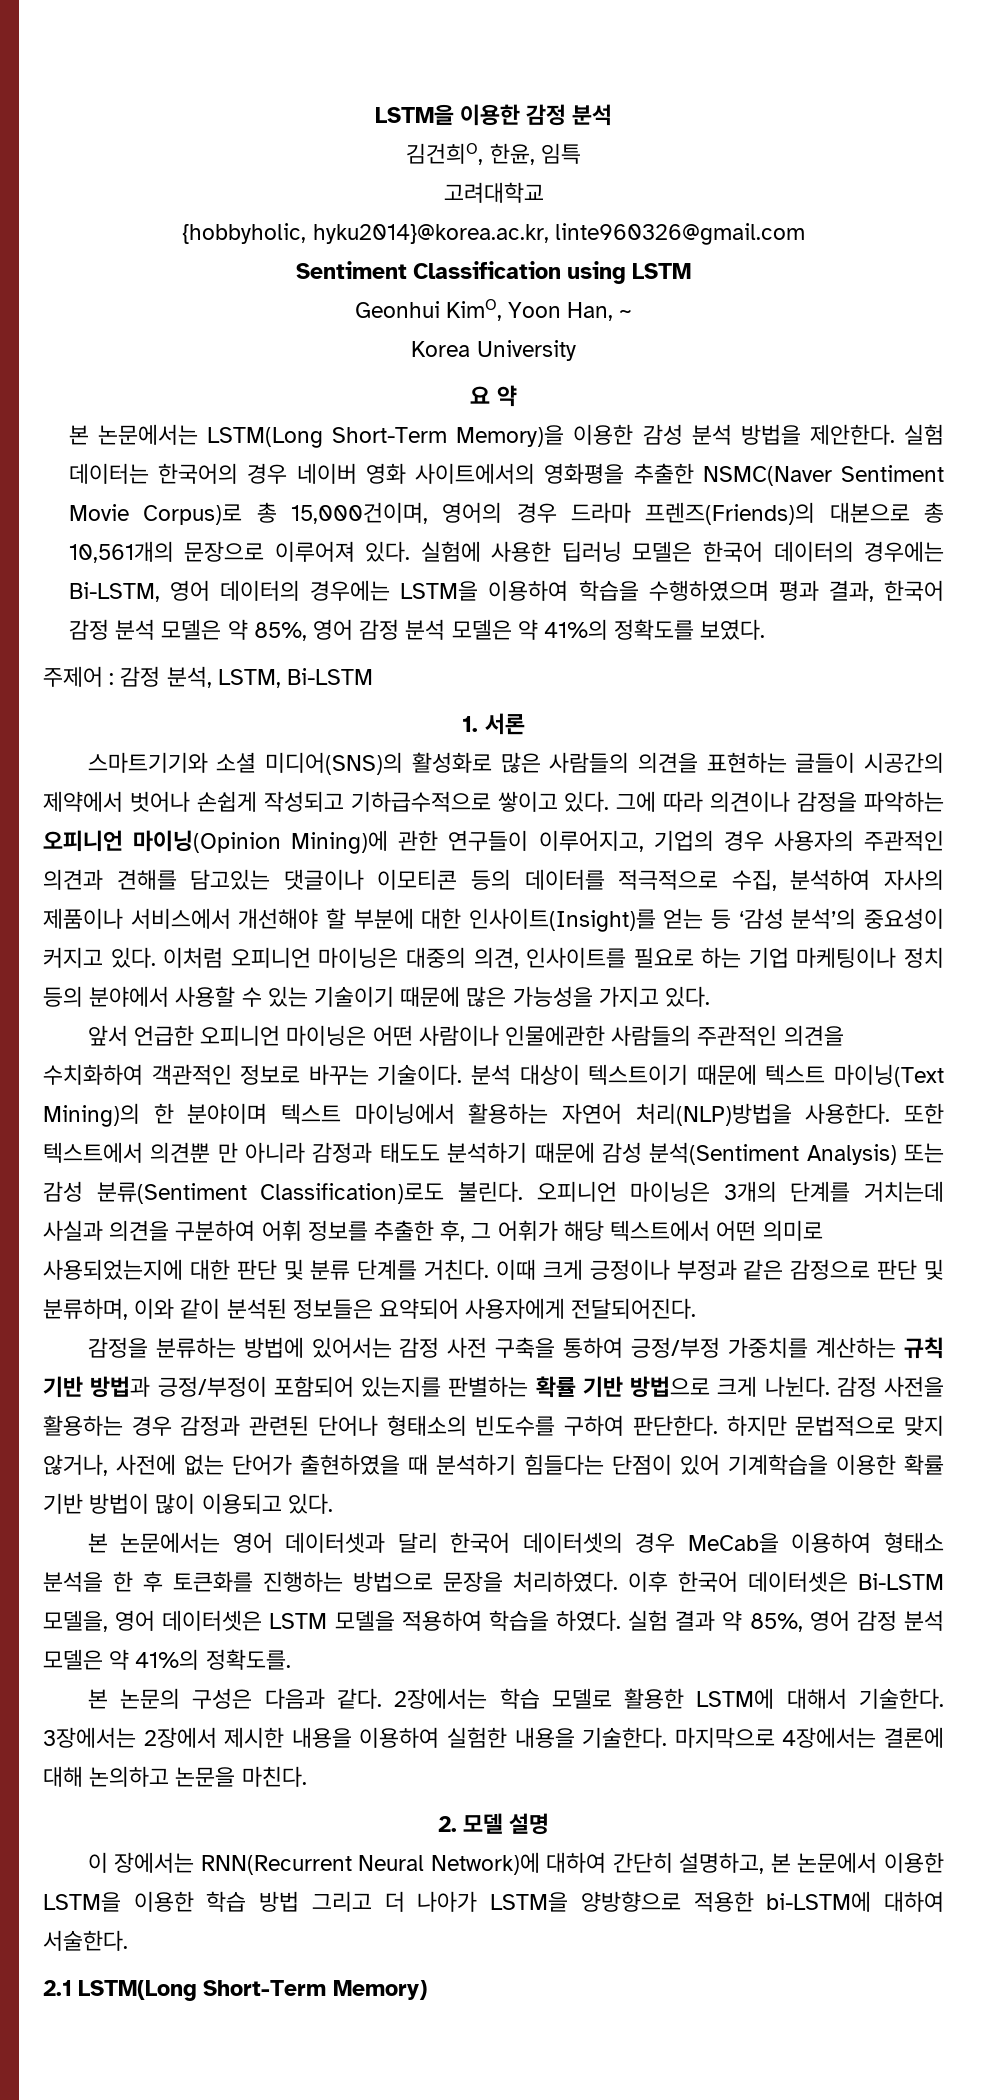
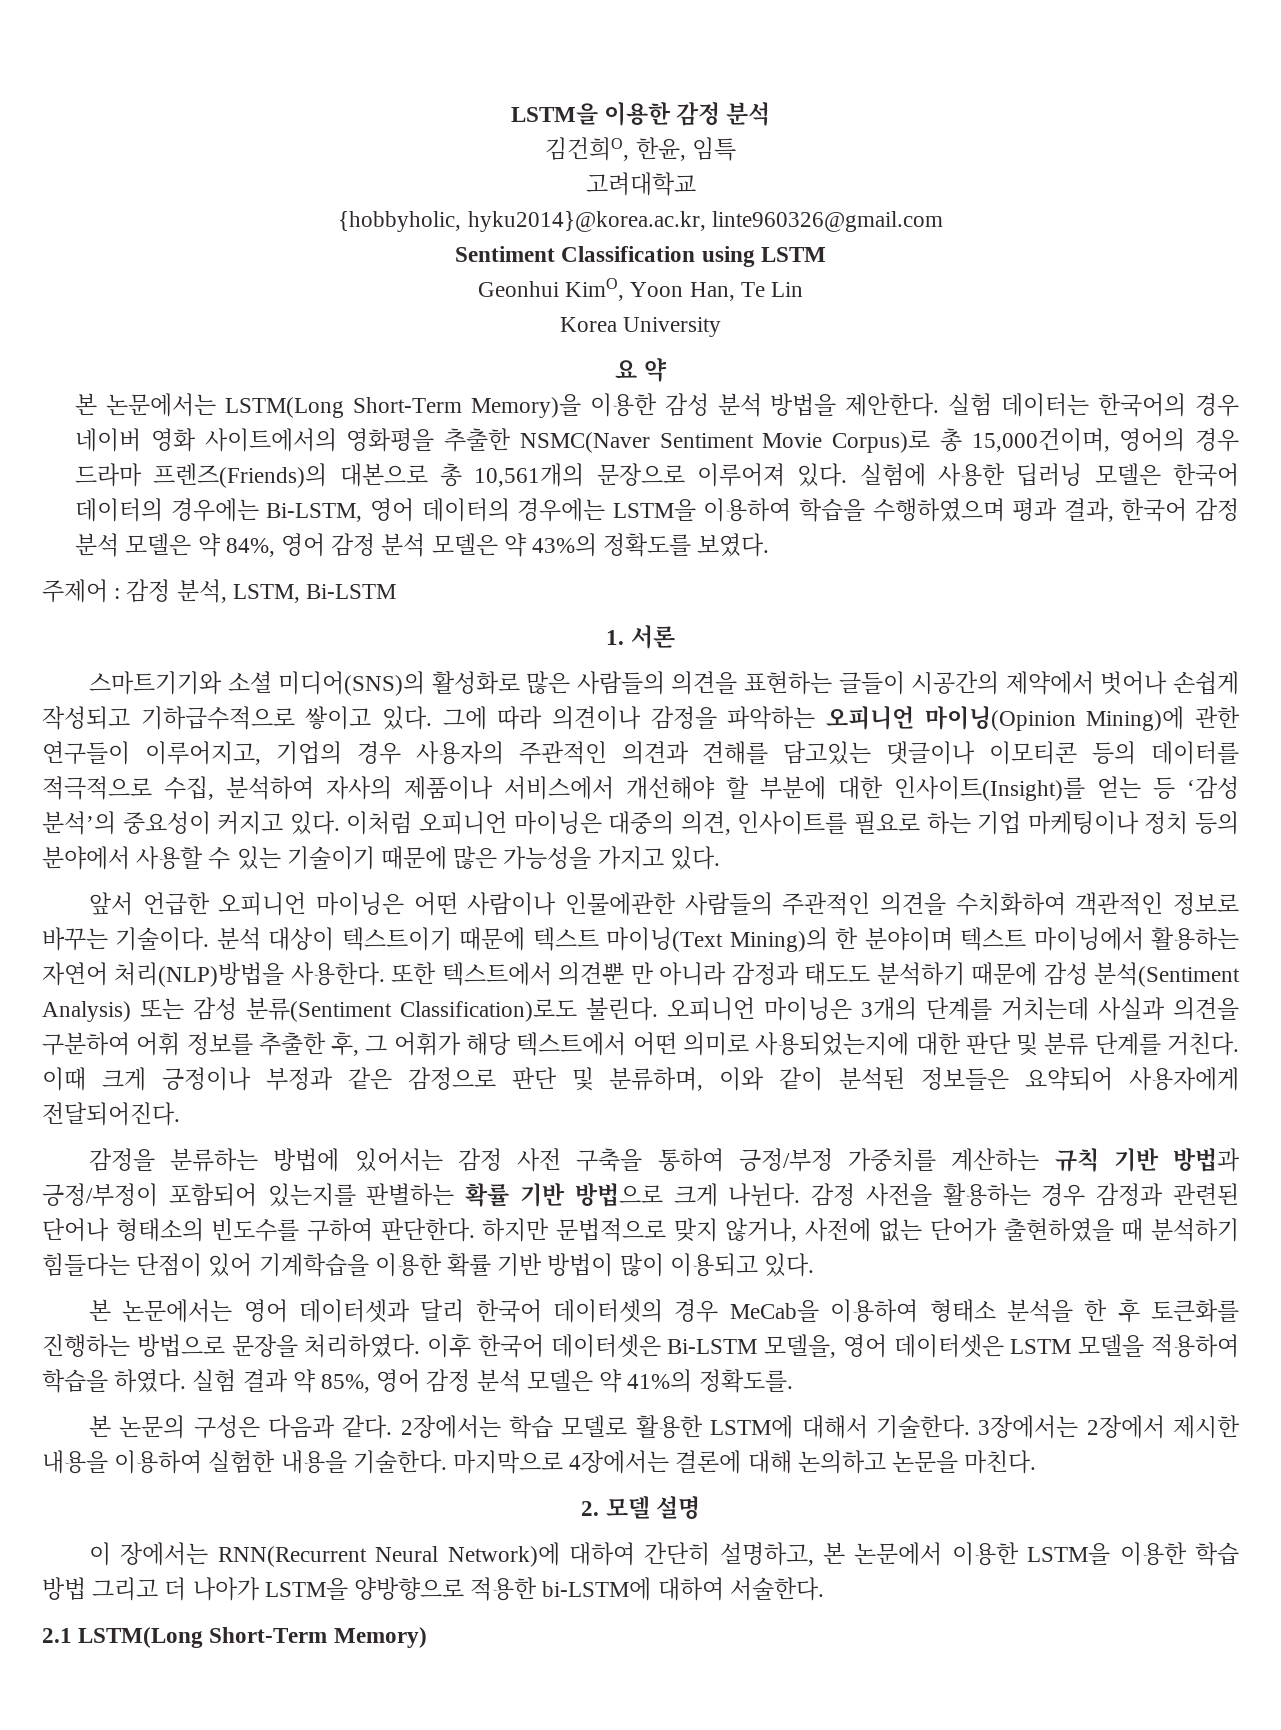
[619,310,633,318] ~ -> [740,282,804,297] Te Lin
[253,619,609,641] 85%, 영어 감정 분석 모델은 약 41%의 -> [225,533,598,557] 84%, 영어 감정 분석 모델은 약 43%의

